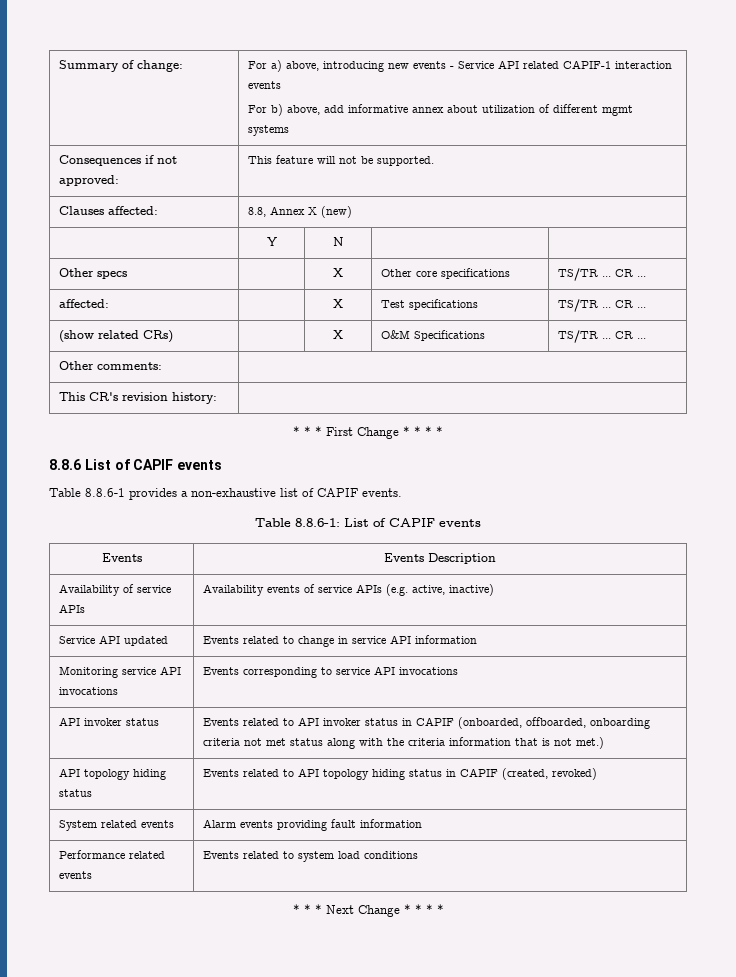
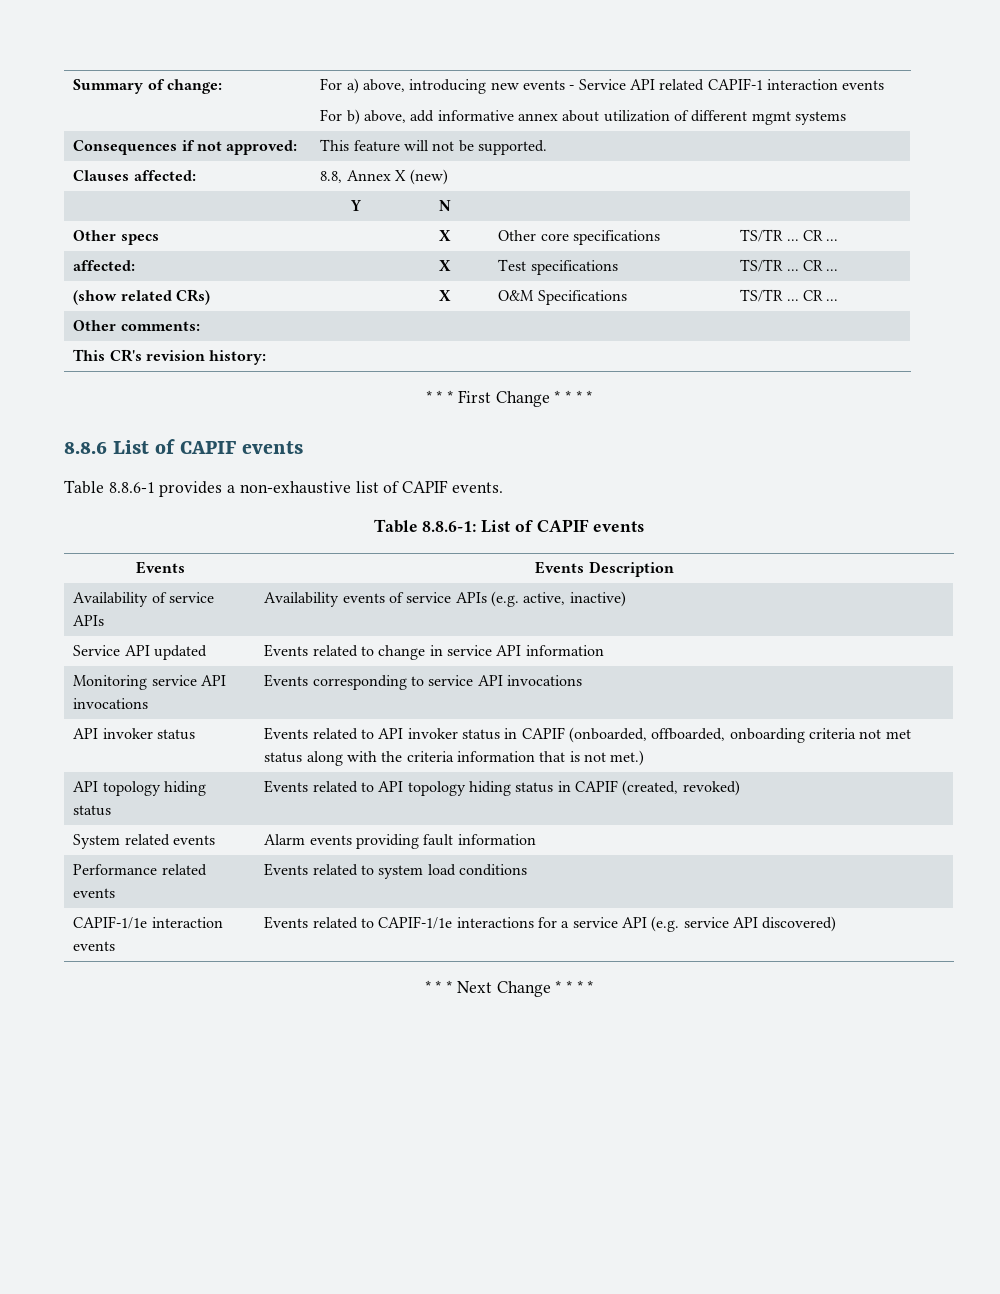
(418, 855) none -> [73,916,223,929] [73,941,116,951] [264,916,837,932] // CAPIF-1/1e interaction events | Events related to CAPIF-1/1e interactions for a service API (e.g. service API discovered)

